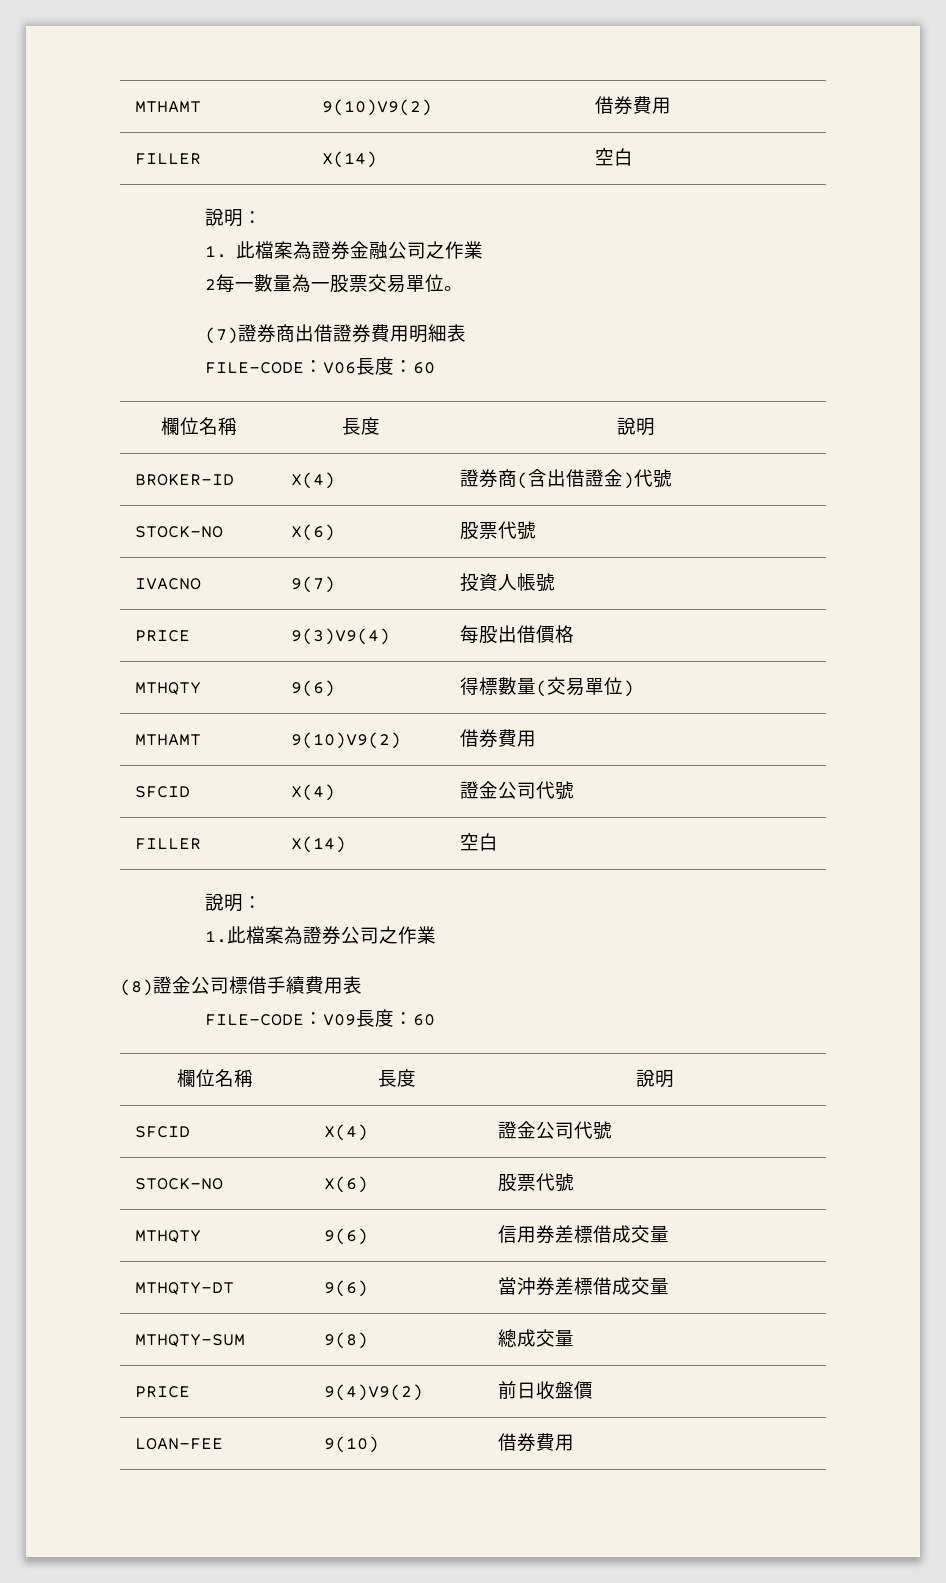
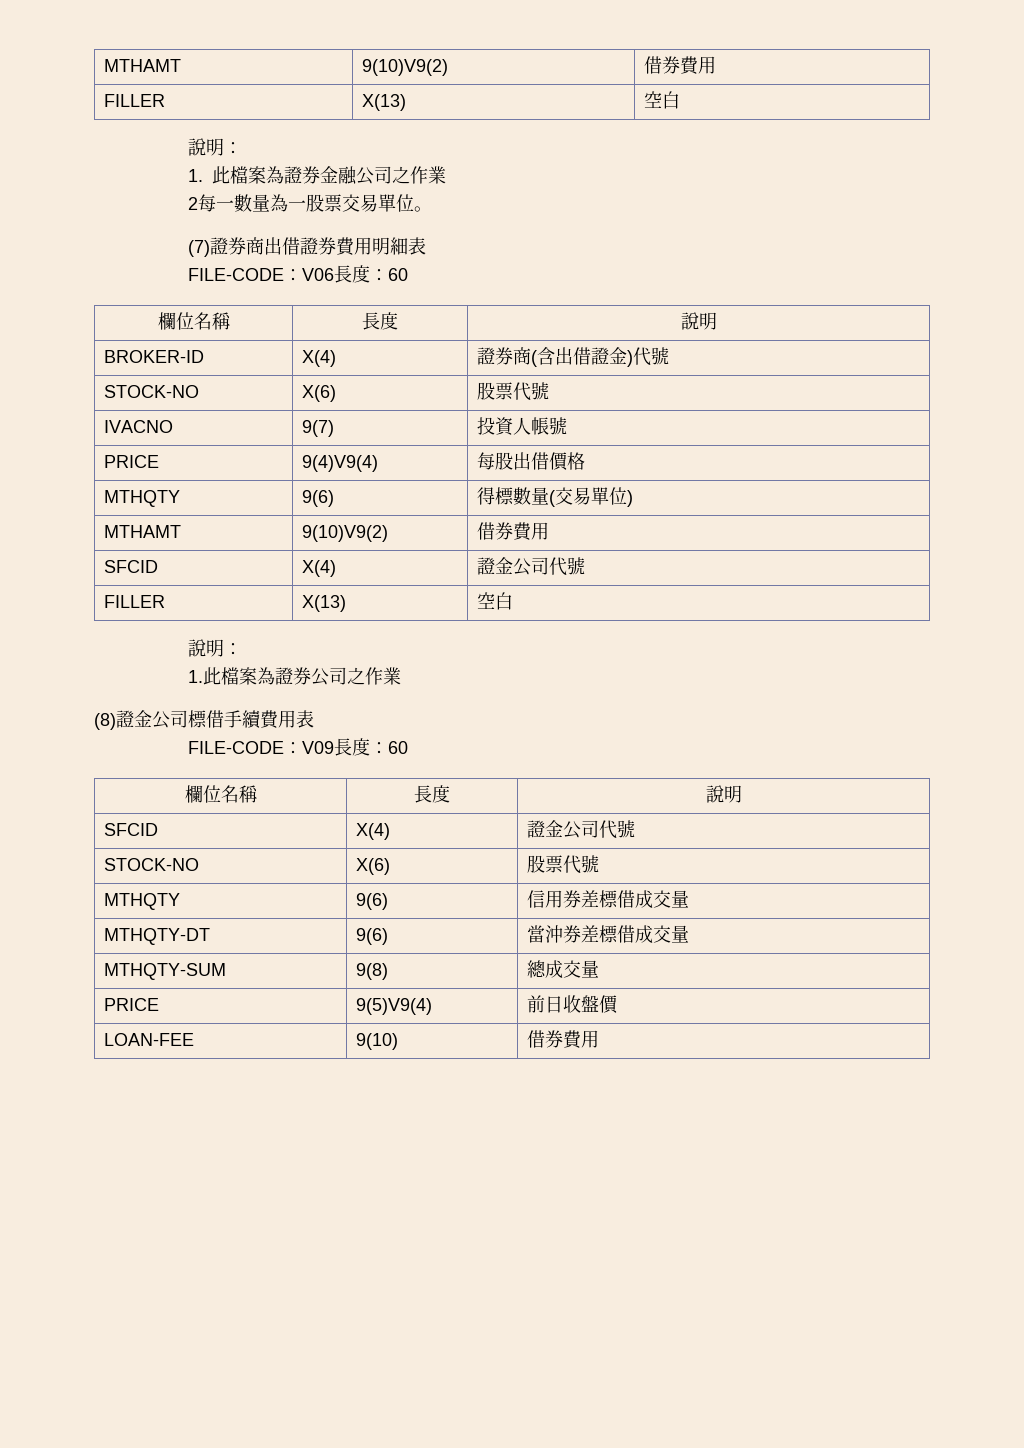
[321,151,377,168] X(14) -> [362,94,407,111] X(13)
[290,628,390,645] 9(3)V9(4) -> [302,455,379,472] 9(4)V9(4)
[290,836,346,853] X(14) -> [302,595,347,612] X(13)
[323,1384,423,1401] 9(4)V9(2) -> [356,998,433,1015] 9(5)V9(4)

